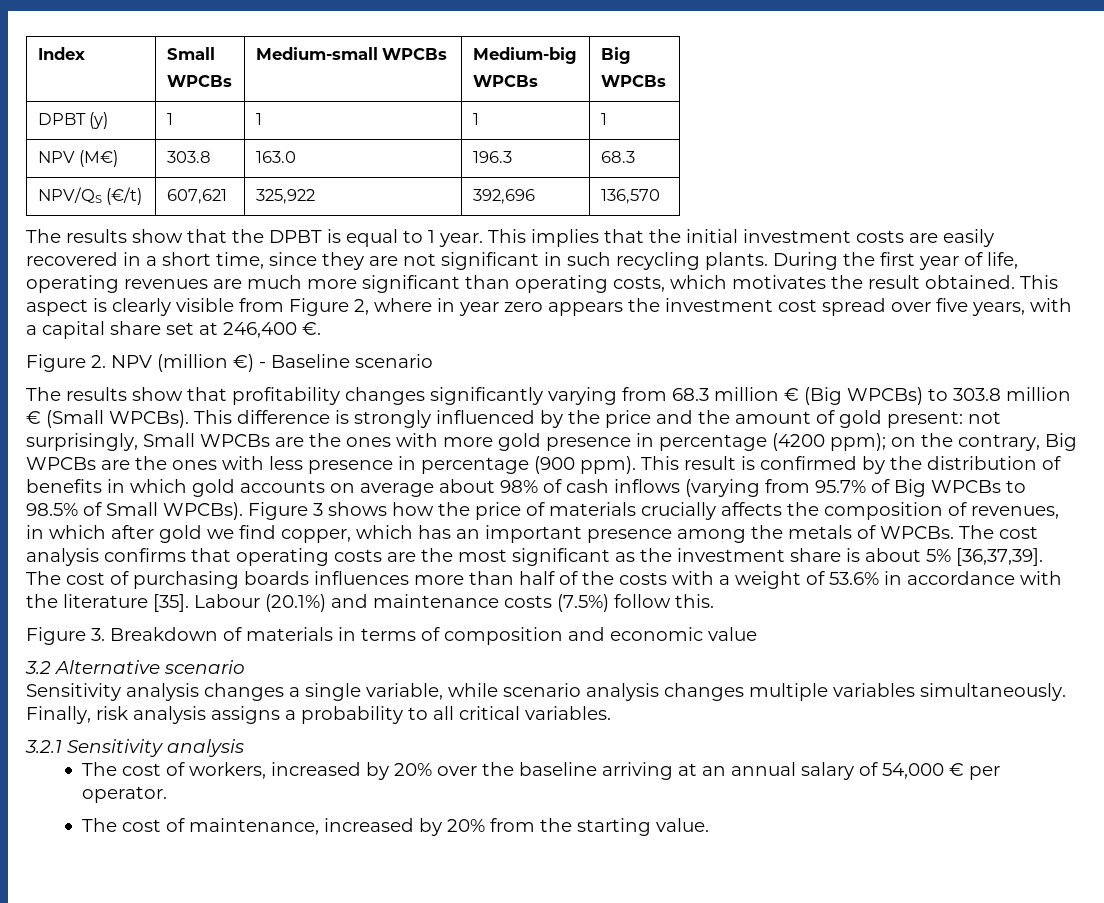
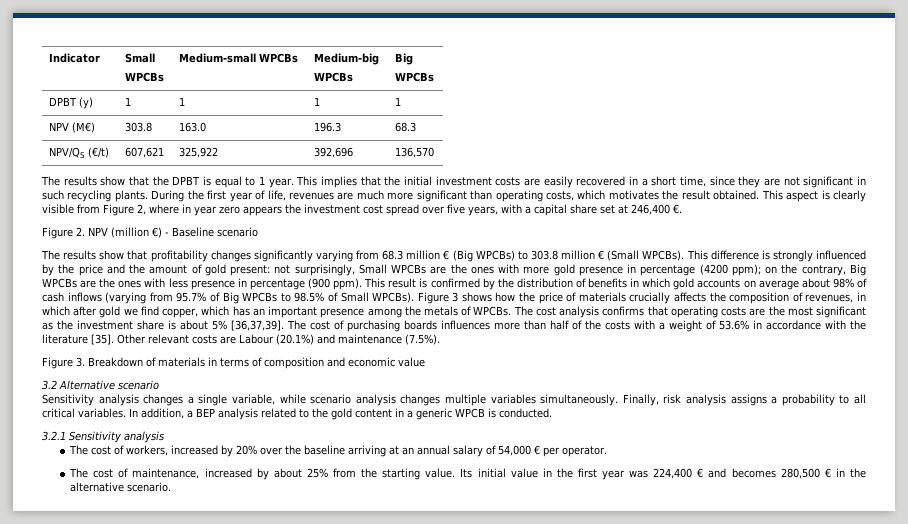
[37,47,85,60] Index -> [49,53,101,63] Indicator
[26,275,119,293] operating -> (286, 195) none
[194,594,714,612] Labour (20.1%) and maintenance costs (7.5%) follow this. -> [117,334,440,345] Other relevant costs are Labour (20.1%) and maintenance (7.5%).
(611, 713) none -> [129,408,552,420] In addition, a BEP analysis related to the gold content in a generic WPCB is conducted.
[446,819,485,832] 20% -> [273,468,328,478] about 25%
(709, 825) none -> [460,468,867,480] [70,482,172,492] Its initial value in the first year was 224,400 € and becomes 280,500 € in the alternative scenario.

